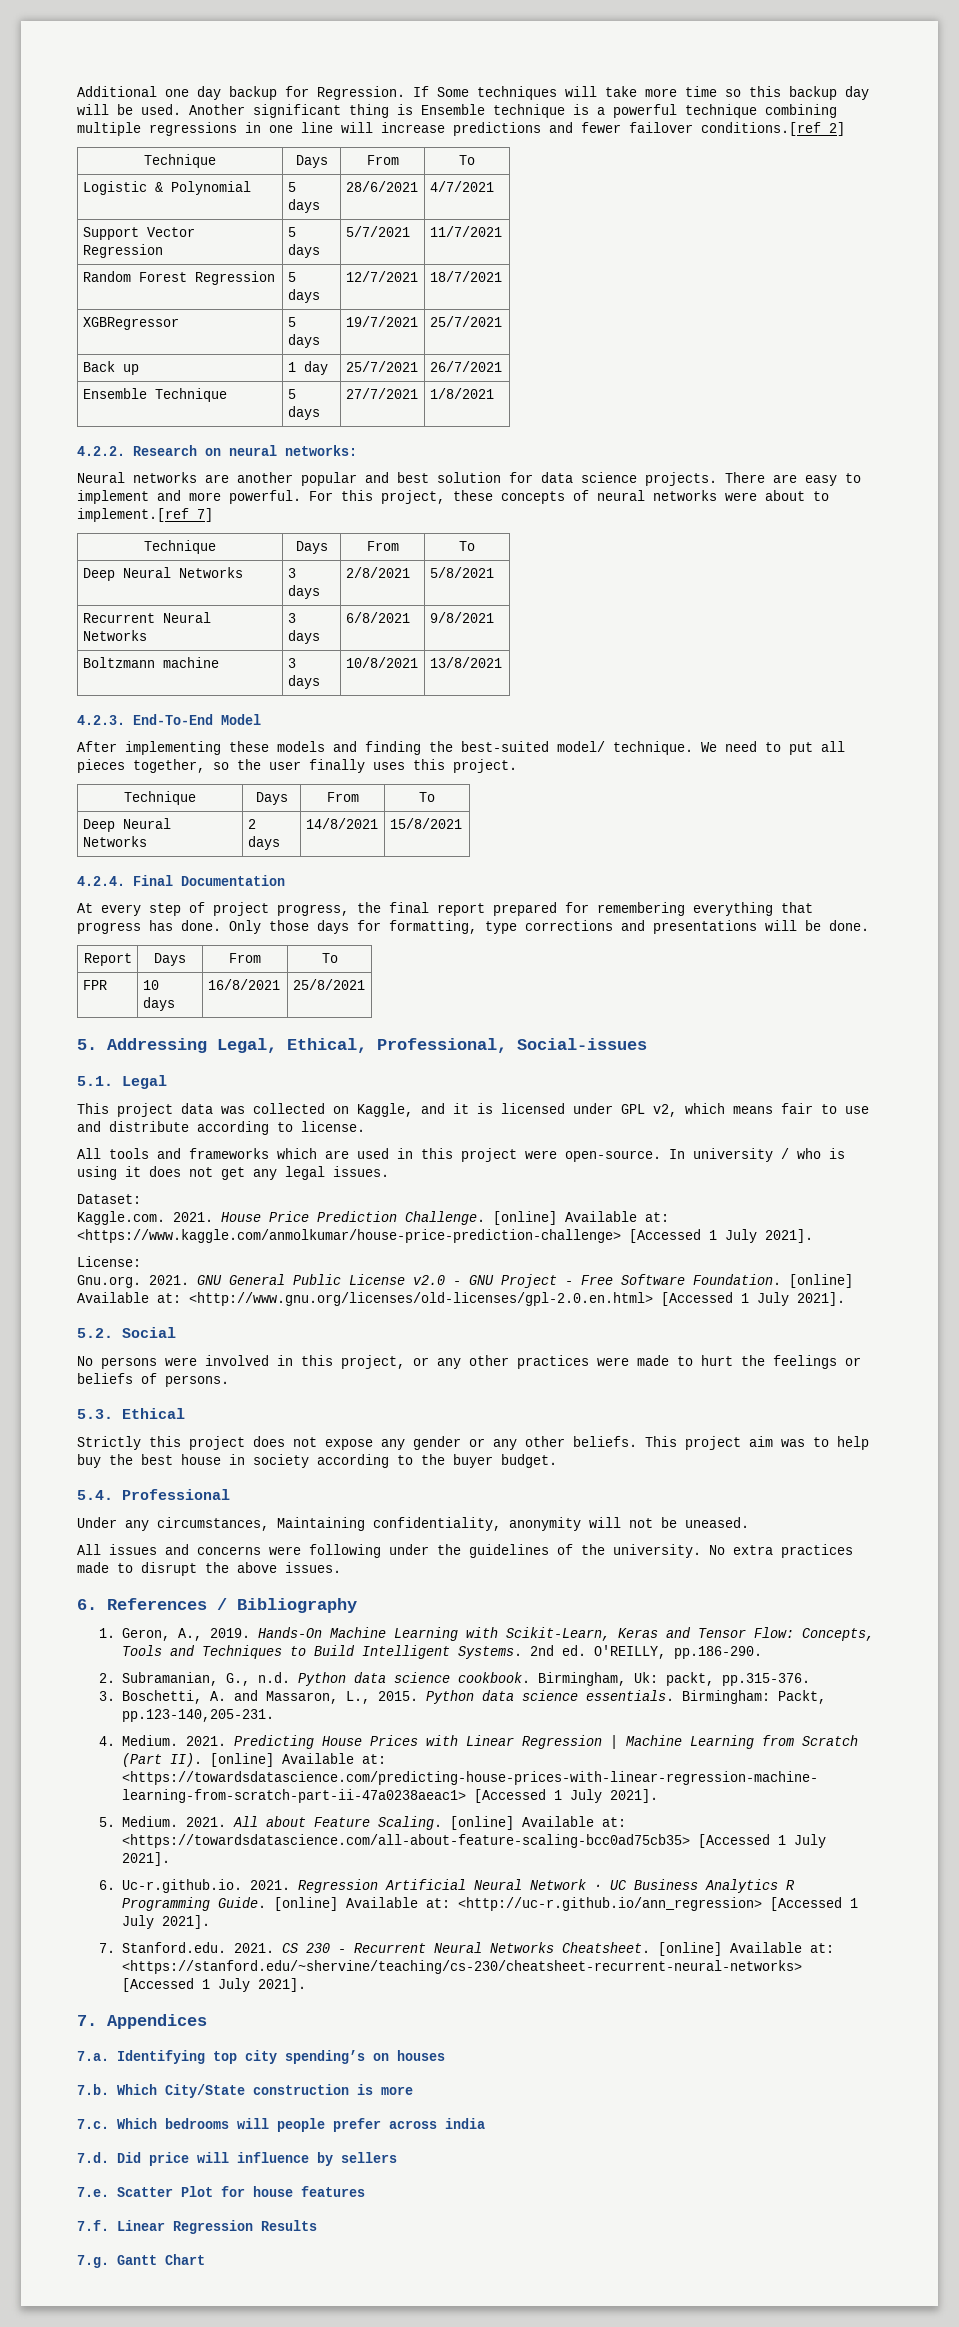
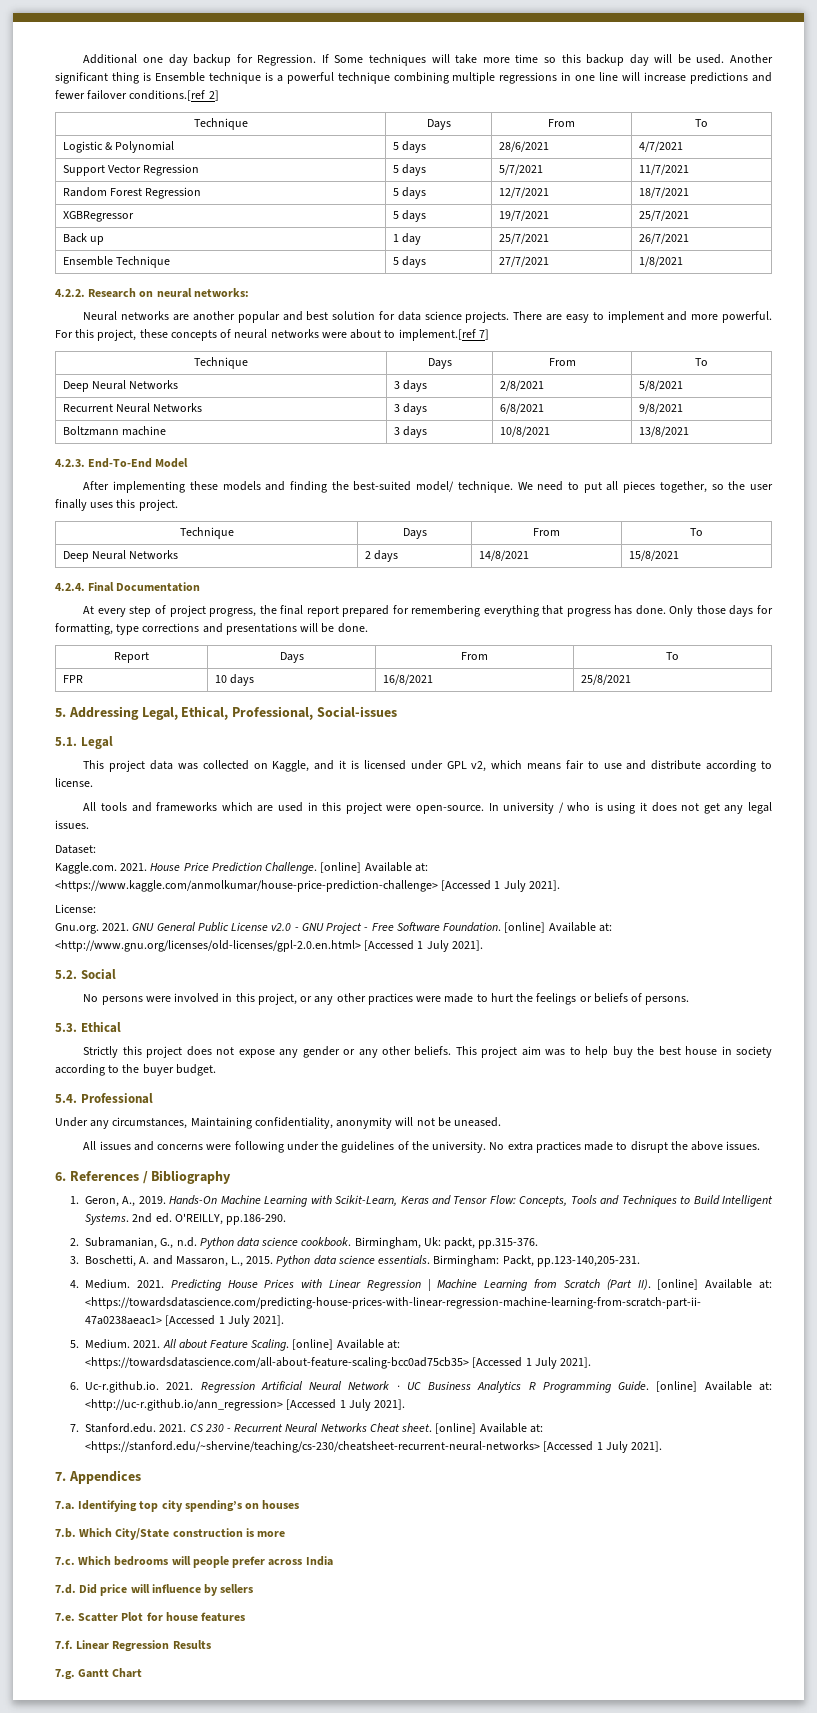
[562,1942,651,1953] Cheatsheet. -> [369,1423,433,1432] Cheat sheet.
[445,2118,485,2129] india -> [305,1556,333,1566] India

